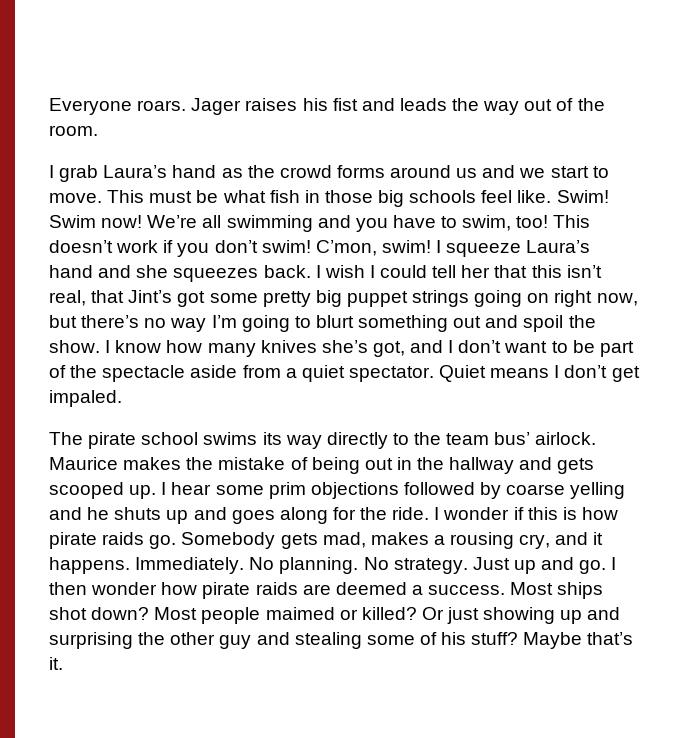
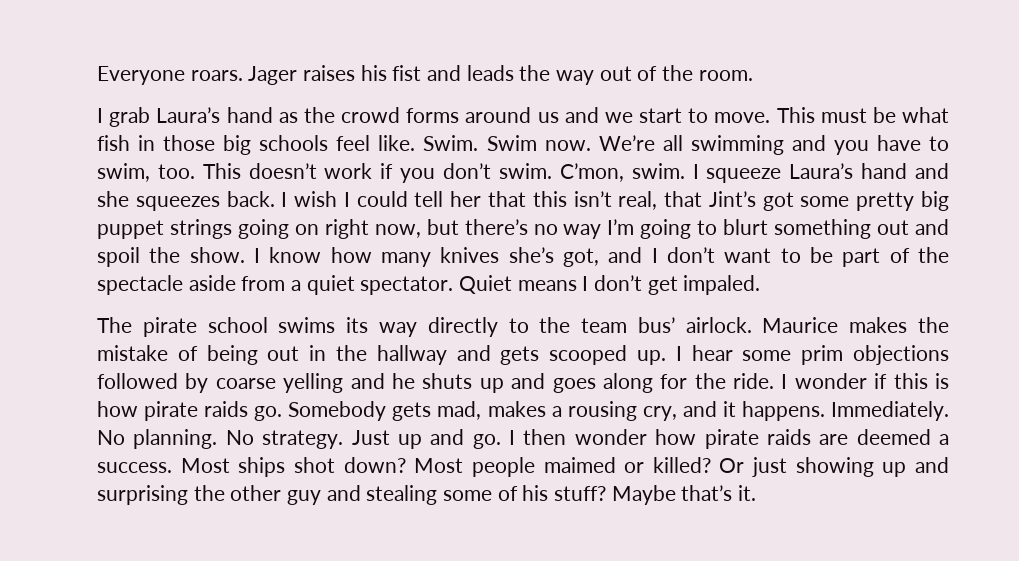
[556,190,609,203] [49,215,143,228] Swim! Swim now! -> [423,135,591,151] Swim. Swim now.
[516,215,549,228] too! -> [157,164,195,179] too.
[261,240,431,256] swim! C’mon, swim! -> [498,163,685,182] swim. C’mon, swim.

